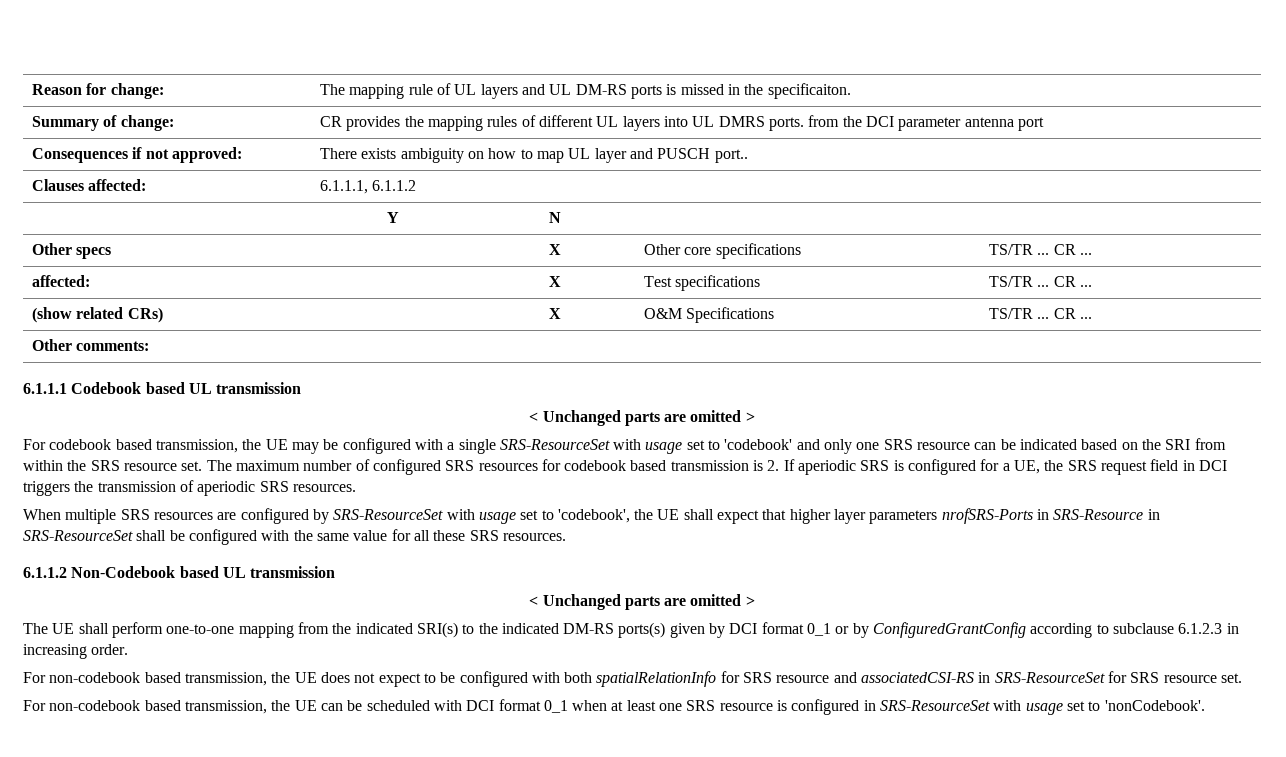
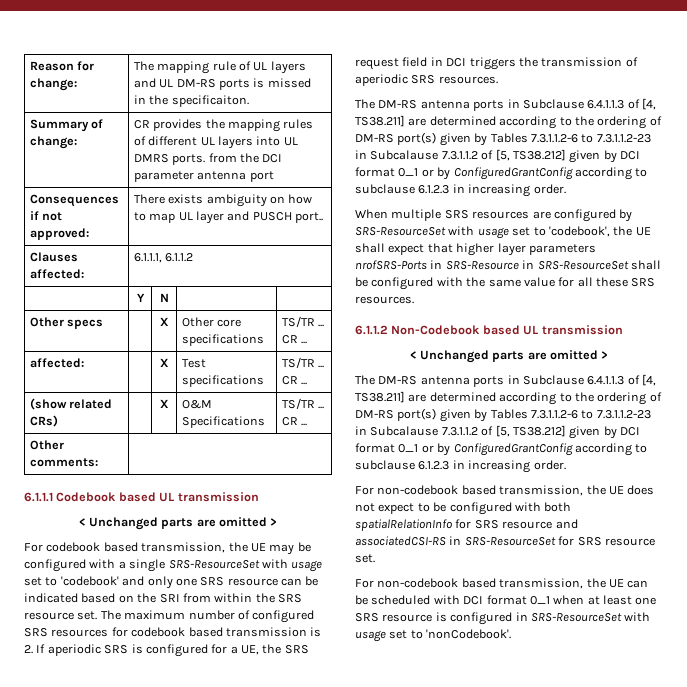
(356, 488) none -> [355,98,656,111] [355,115,662,129] [355,132,651,146] [355,149,640,163] [355,167,648,180] [355,184,566,197] // The DM-RS antenna ports in Subclause 6.4.1.1.3 of [4, TS38.211] are determined according to the ordering of DM-RS port(s) given by Tables 7.3.1.1.2-6 to 7.3.1.1.2-23 in Subcalause 7.3.1.1.2 of [5, TS38.212] given by DCI format 0_1 or by ConfiguredGrantConfig according to subclause 6.1.2.3 in increasing order.
[52,622,666,638] UE shall perform one-to-one mapping from the indicated SRI(s) to the indicated DM-RS ports(s) -> [378,374,656,387] [355,391,662,405] [355,408,651,422] [355,425,566,437] DM-RS antenna ports in Subclause 6.4.1.1.3 of [4, TS38.211] are determined according to the ordering of DM-RS port(s) given by Tables 7.3.1.1.2-6 to 7.3.1.1.2-23 in Subcalause 7.3.1.1.2 of [5, TS38.212]

